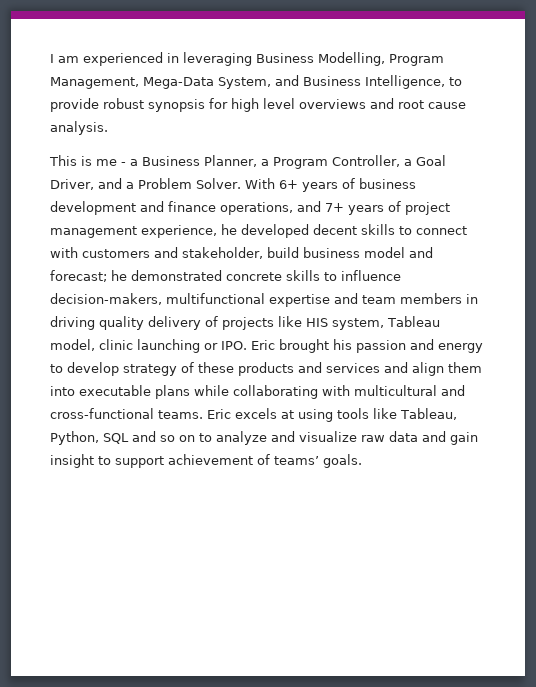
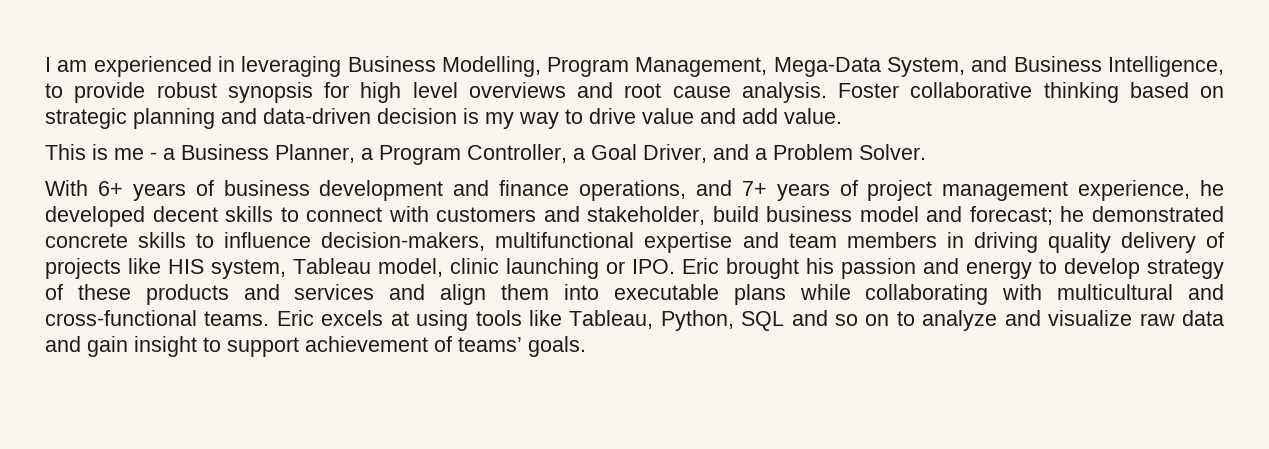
(108, 128) none -> [838,82,1224,103] [45,108,842,129] Foster collaborative thinking based on strategic planning and data-driven decision is my way to drive value and add value.
(241, 183) none -> (926, 152) //

